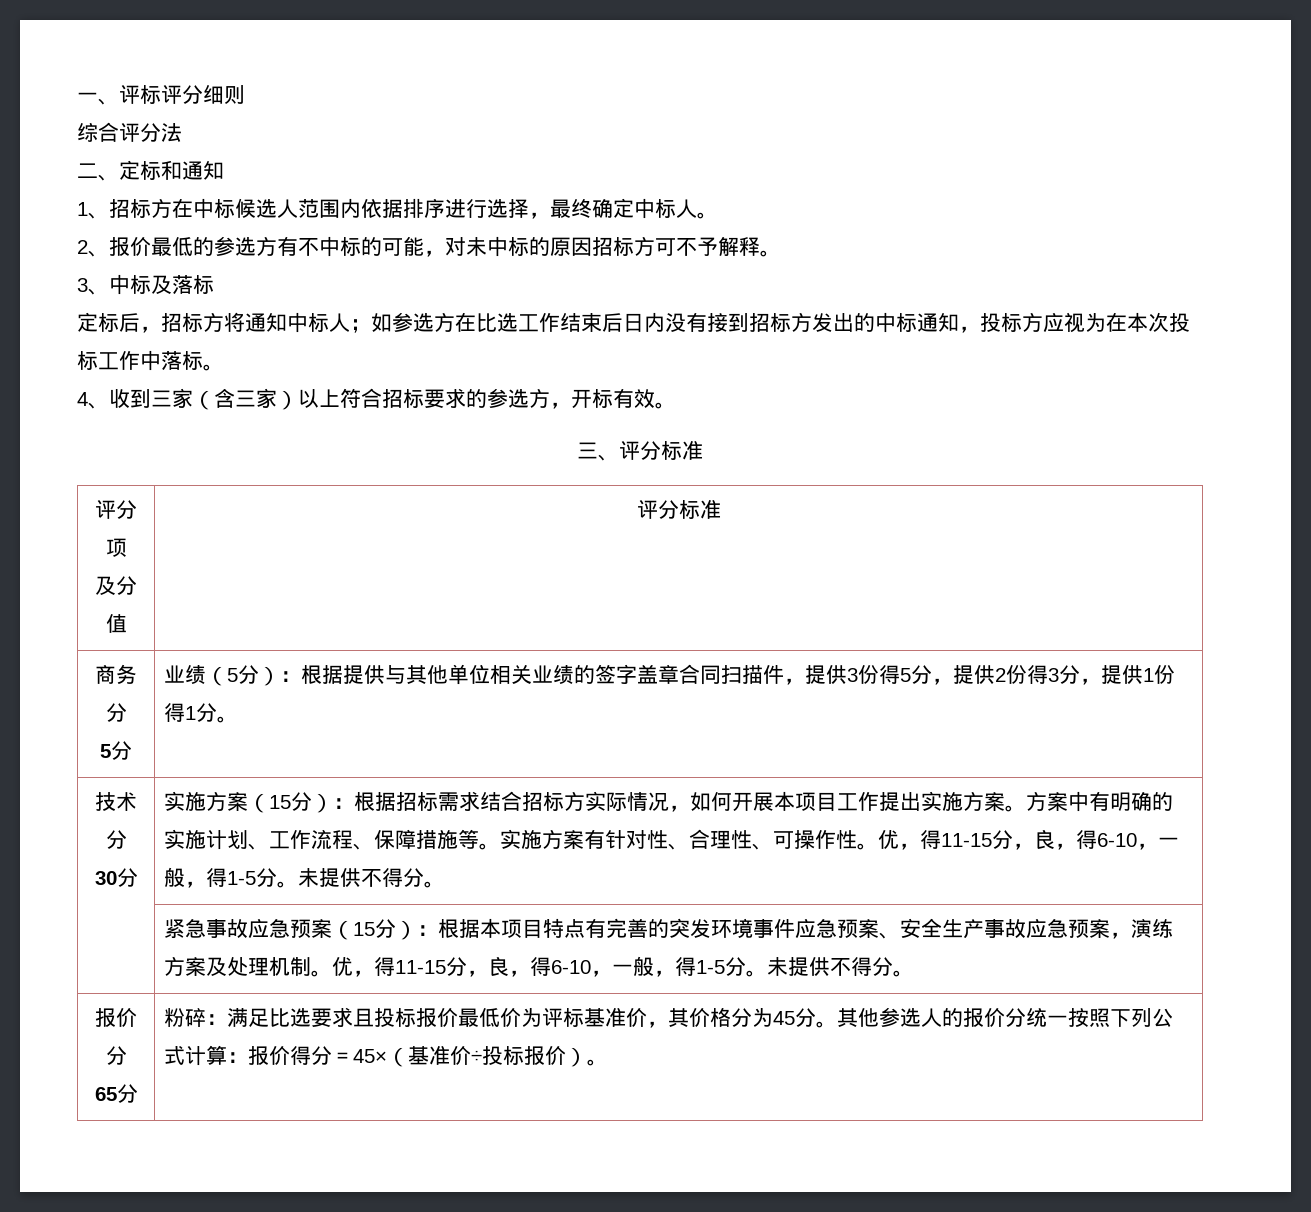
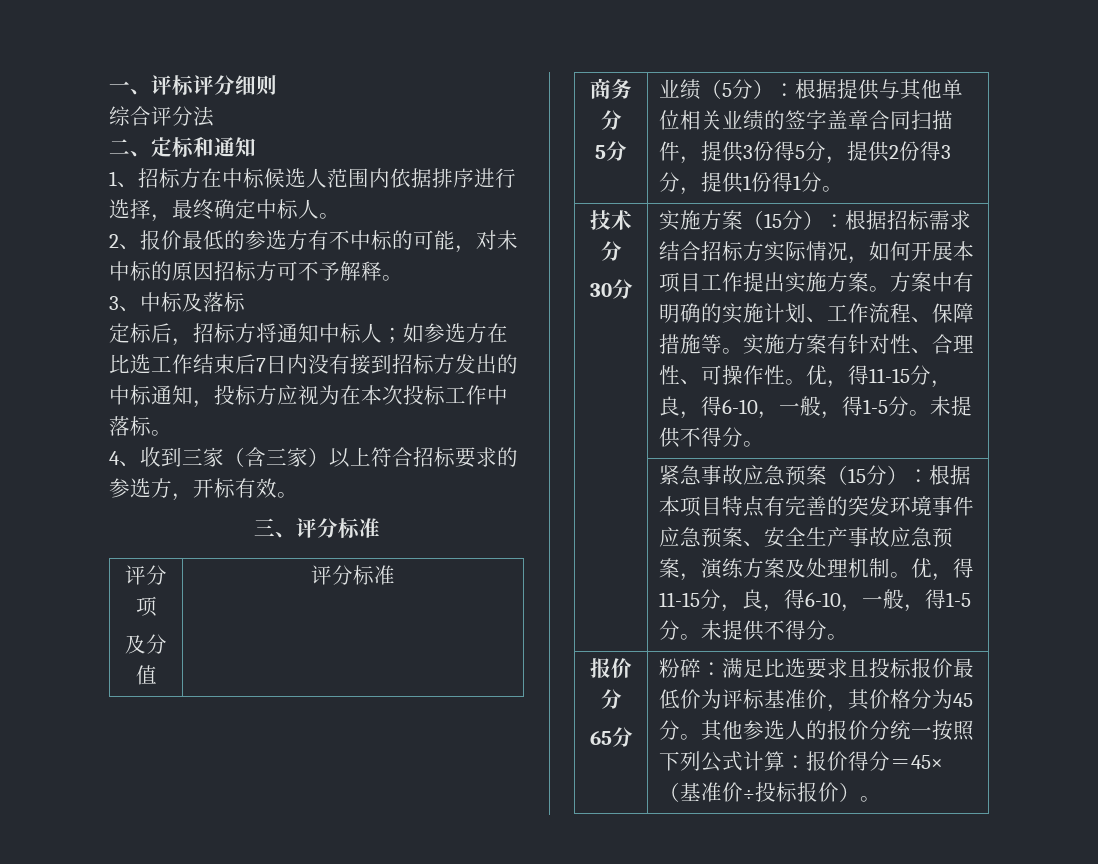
(623, 322) none -> [256,358,266,372] 7

